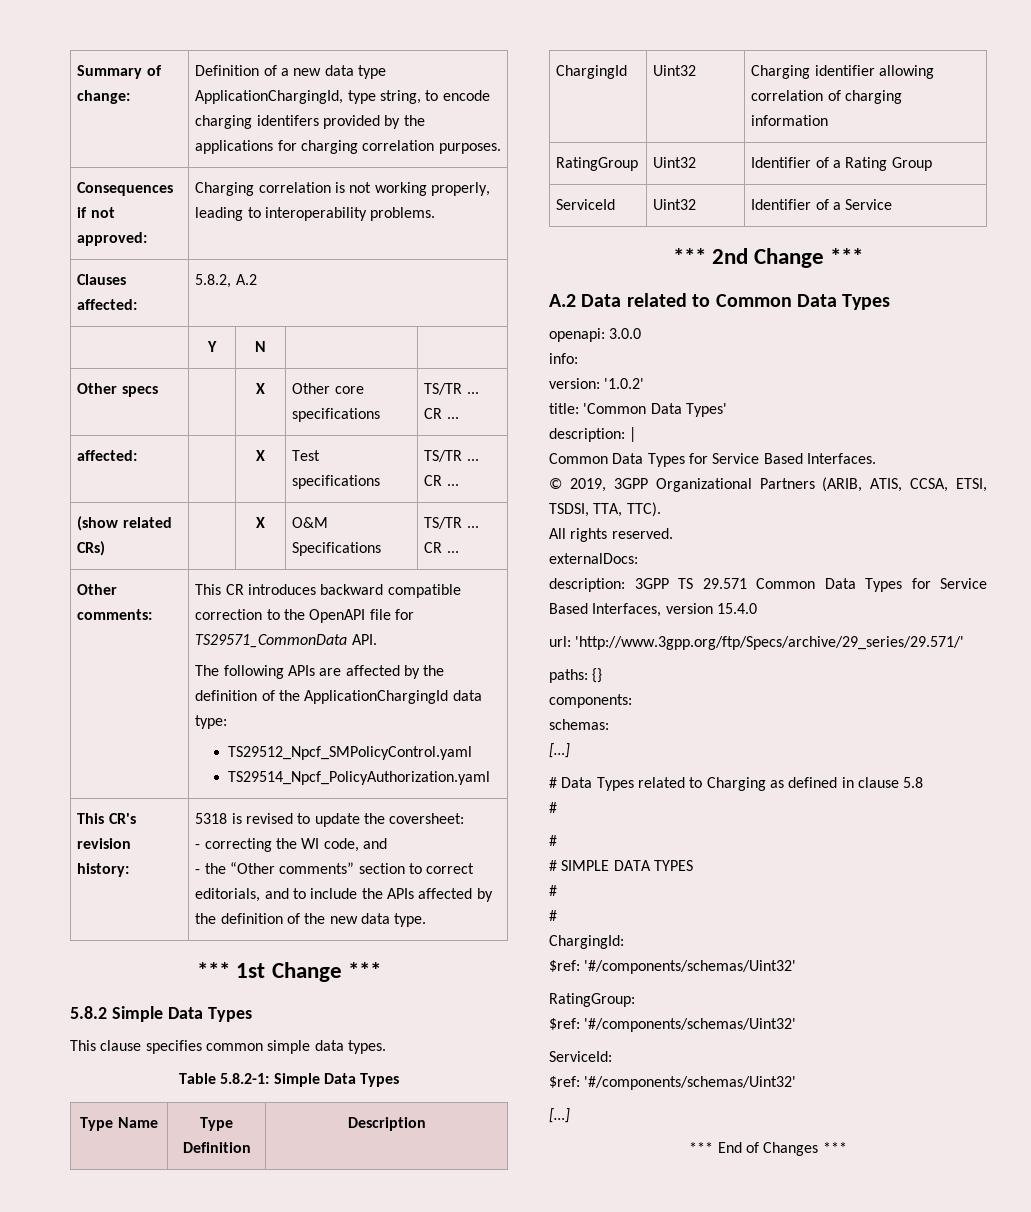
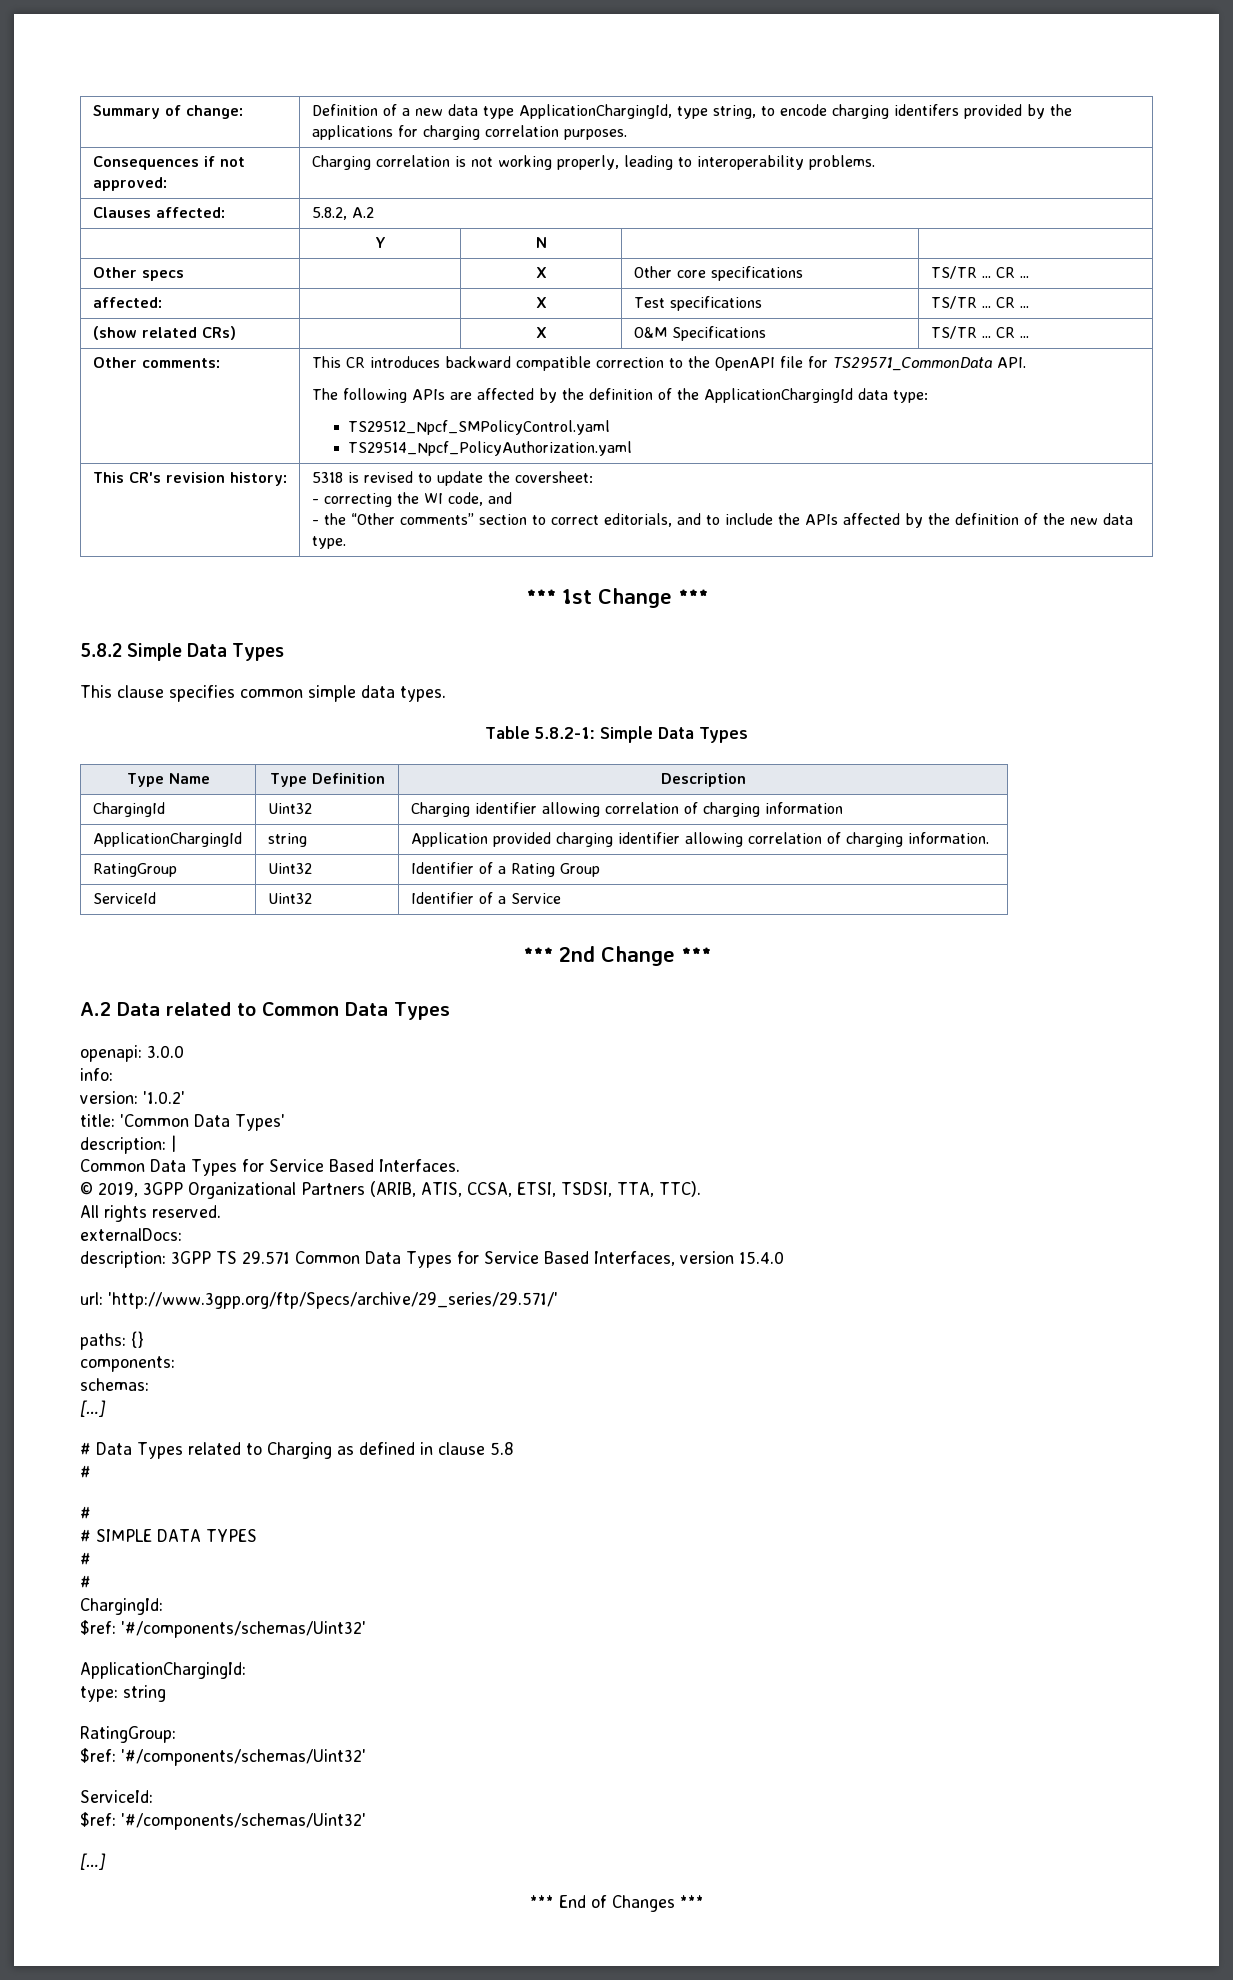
(829, 120) none -> [92,832,242,847] [267,833,307,847] [410,832,989,847] // ApplicationChargingId | string | Application provided charging identifier allowing correlation of charging information.
(797, 967) none -> [80,1662,246,1679] [80,1685,166,1702] // ApplicationChargingId: // type: string

